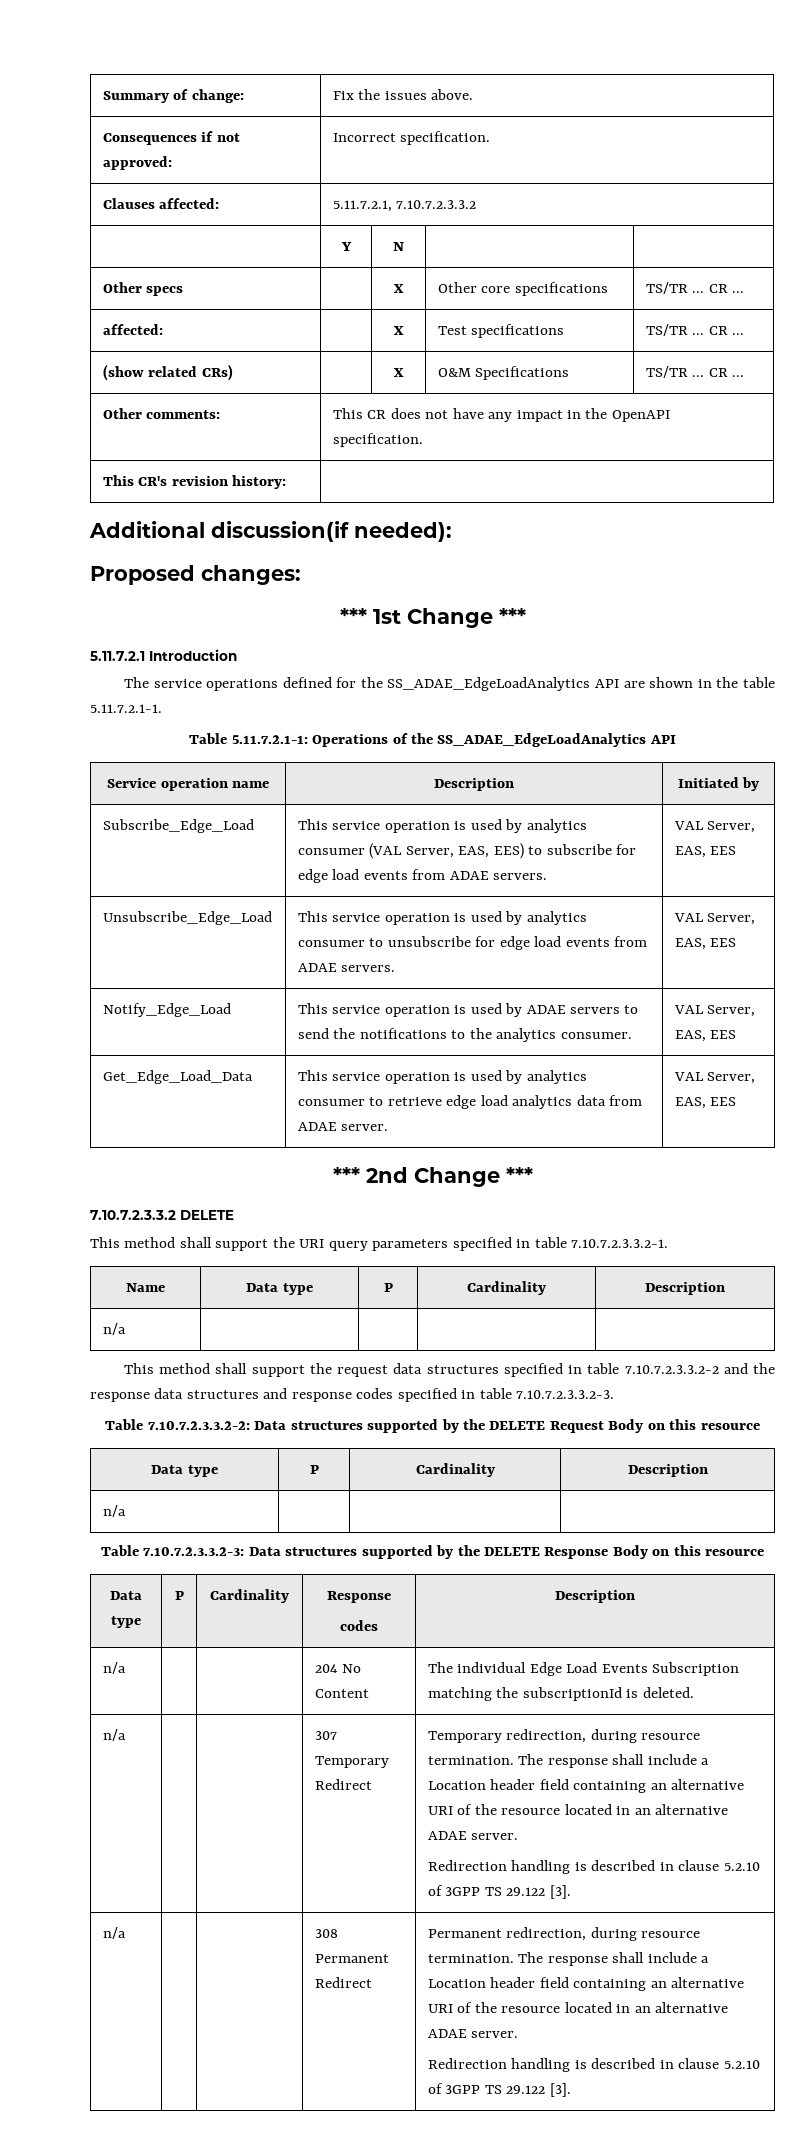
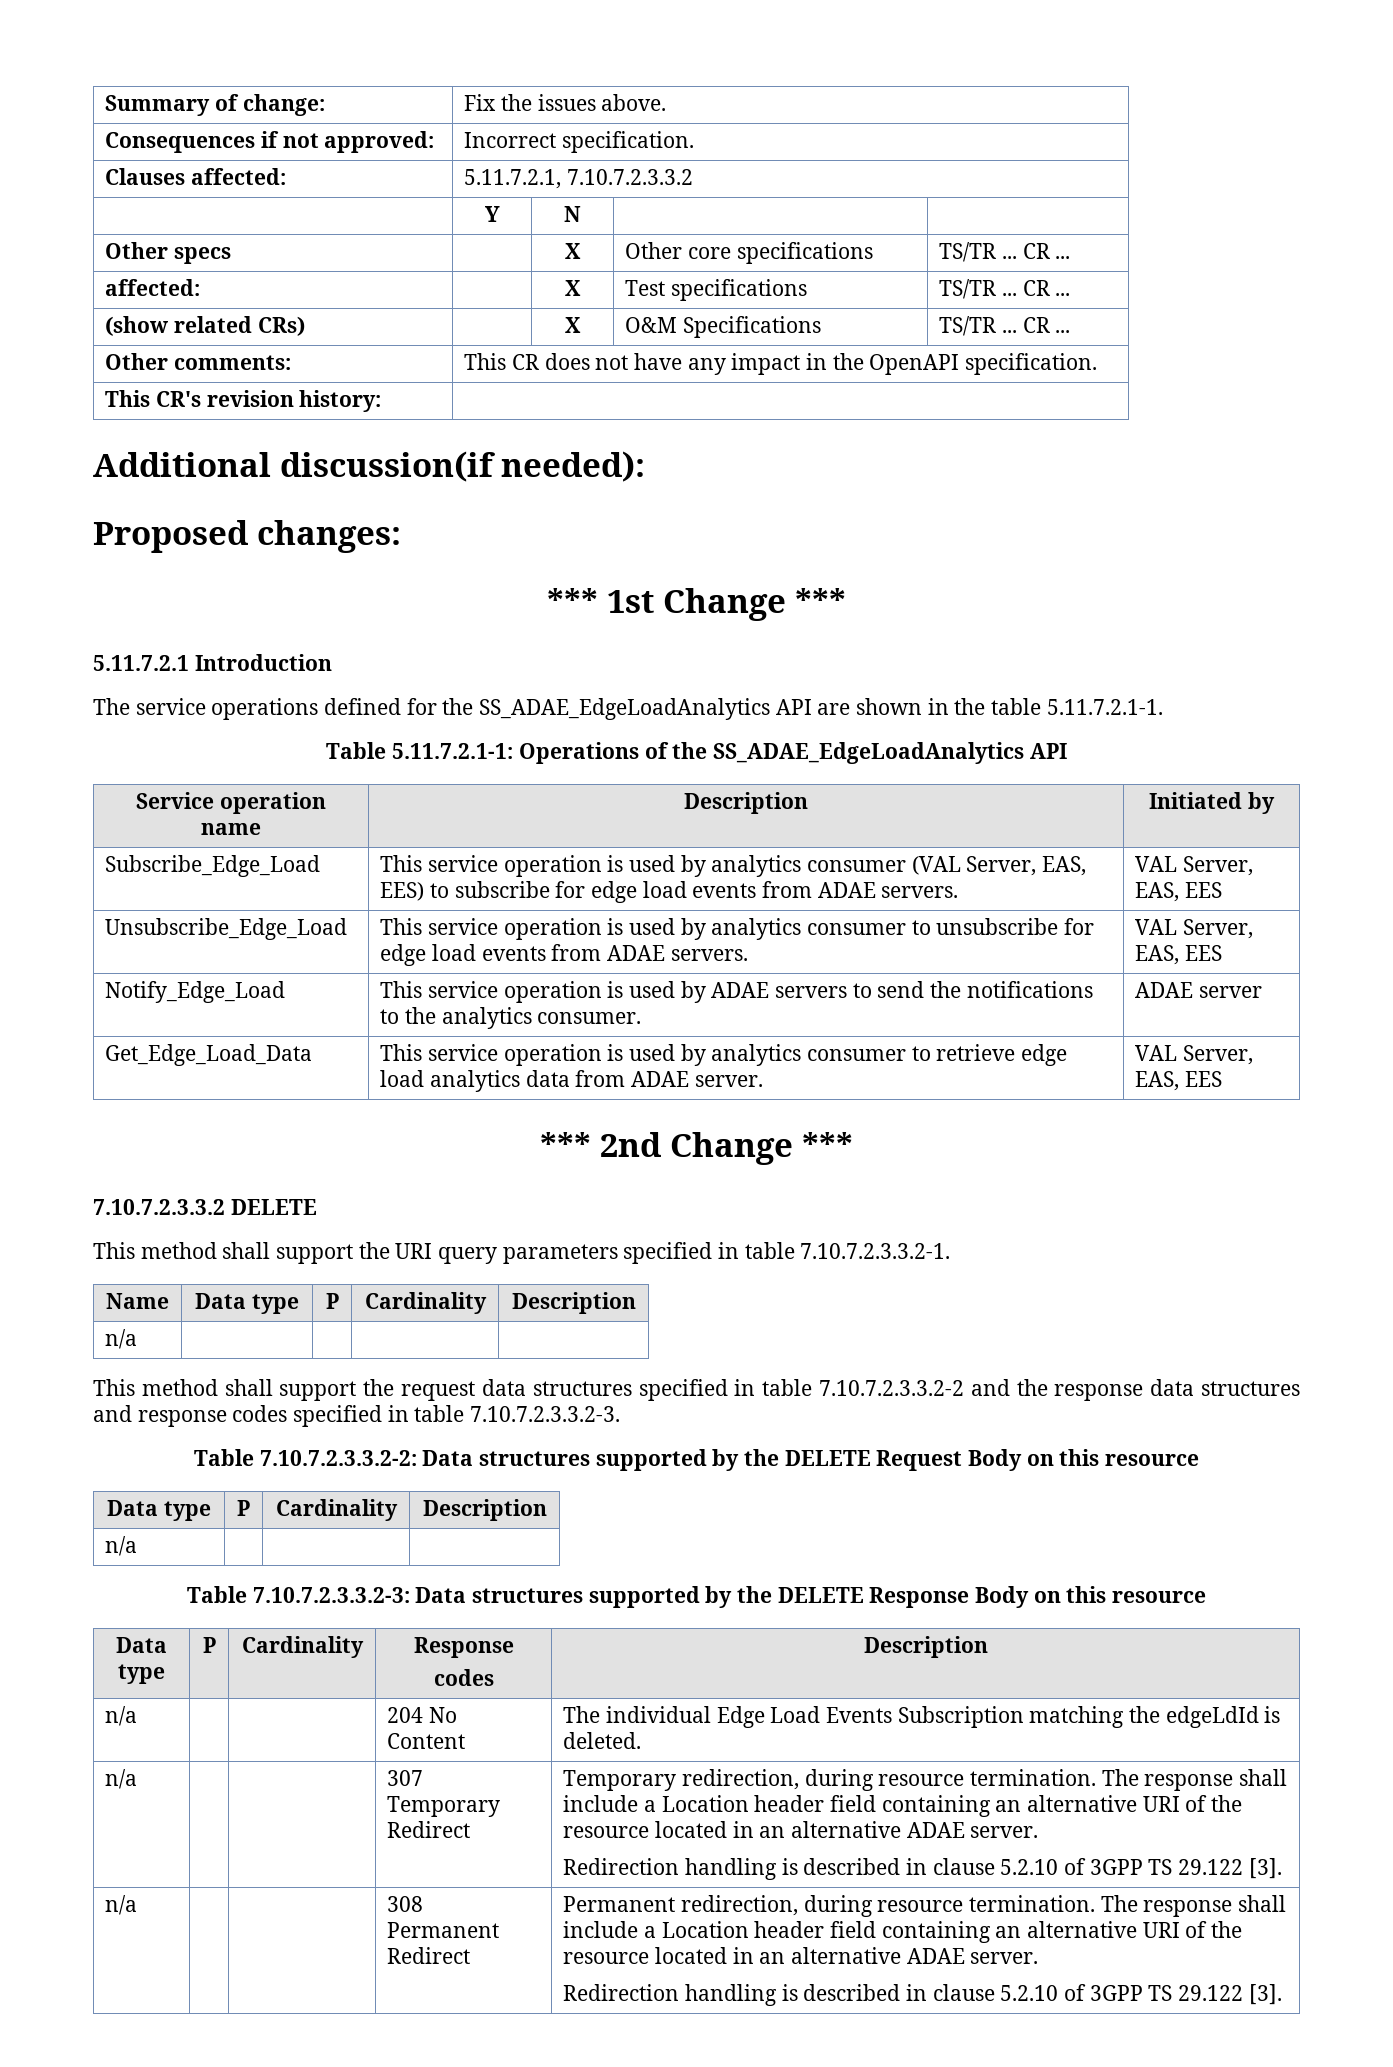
[673,1005,756,1017] [674,1030,737,1042] VAL Server, EAS, EES -> [1135,982,1263,998] ADAE server
[522,1687,622,1701] subscriptionId -> [1165,1706,1259,1728] edgeLdId

